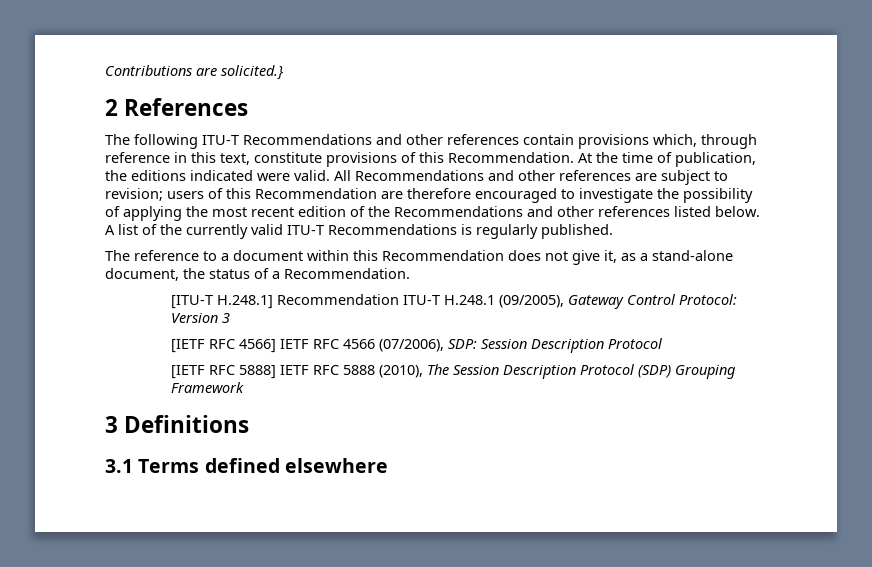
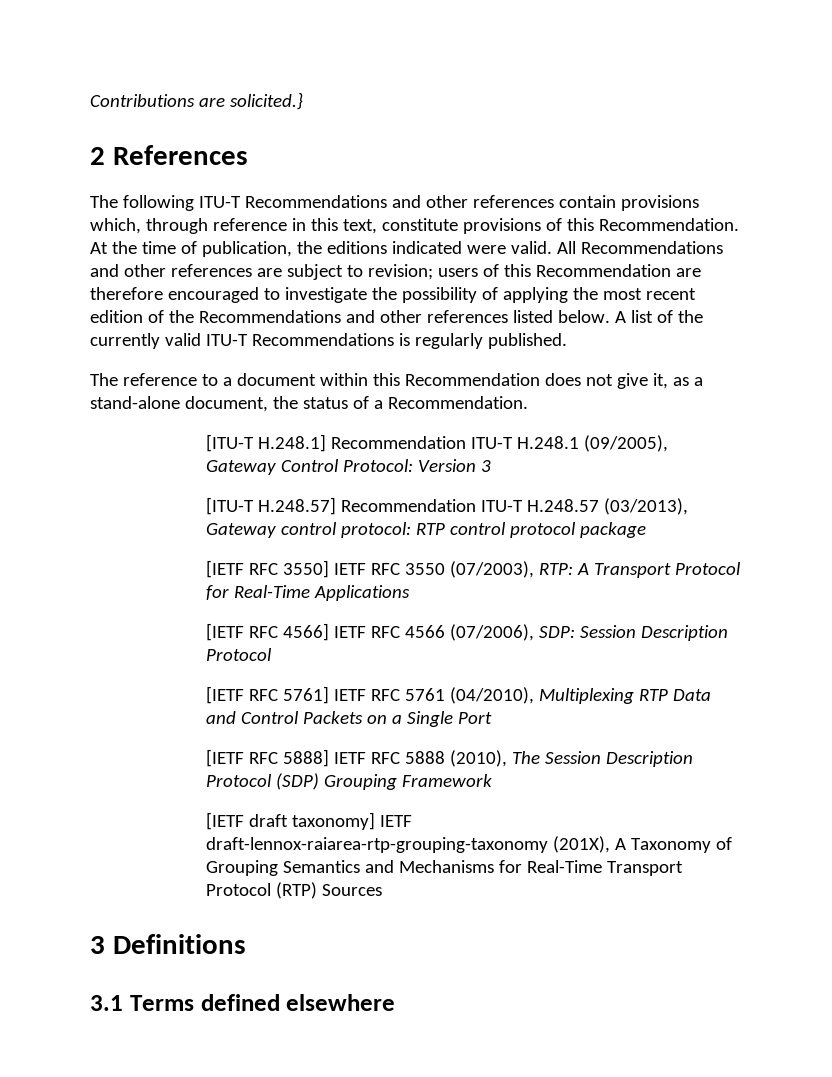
(231, 318) none -> [206,497,689,515] [206,522,647,538] [206,560,742,578] [206,585,411,601] // [ITU-T H.248.57] Recommendation ITU-T H.248.57 (03/2013), Gateway control protocol: RTP control protocol package // [IETF RFC 3550] IETF RFC 3550 (07/2003), RTP: A Transport Protocol for Real-Time Applications
(664, 343) none -> [206,686,712,704] [206,711,493,727] // [IETF RFC 5761] IETF RFC 5761 (04/2010), Multiplexing RTP Data and Control Packets on a Single Port
(245, 387) none -> [206,812,413,830] [206,836,733,853] [206,860,684,876] [206,882,383,899] // [IETF draft taxonomy] IETF draft-lennox-raiarea-rtp-grouping-taxonomy (201X), A Taxonomy of Grouping Semantics and Mechanisms for Real-Time Transport Protocol (RTP) Sources

